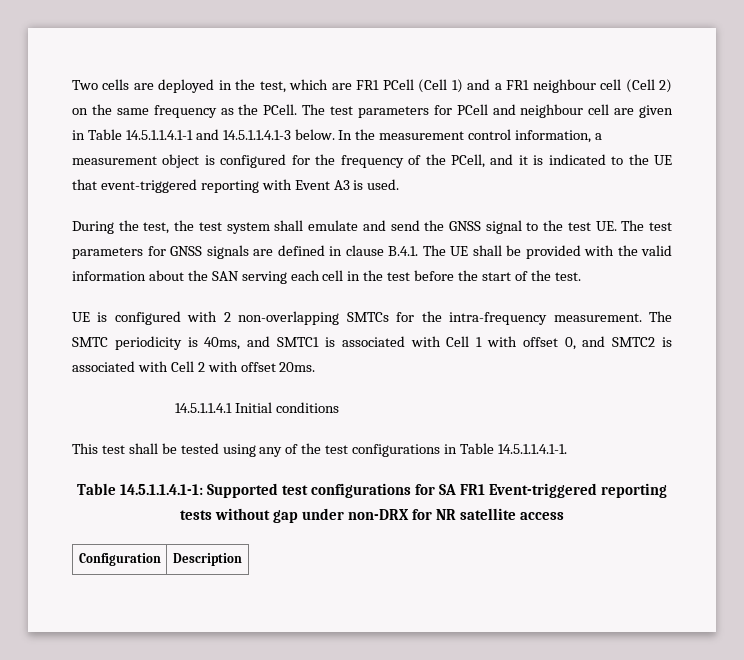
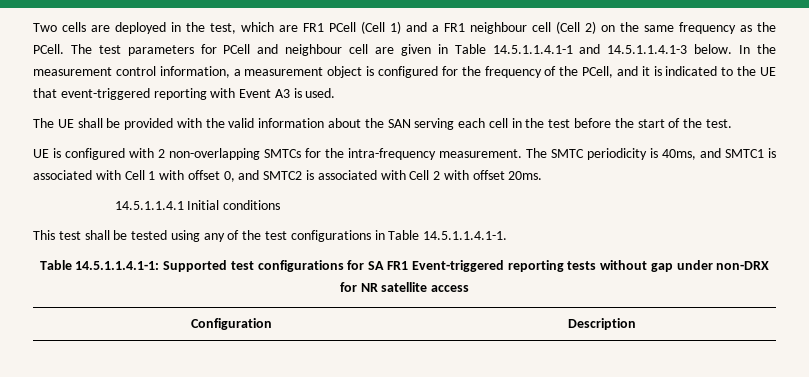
[72,220,672,234] [72,245,418,259] During the test, the test system shall emulate and send the GNSS signal to the test UE. The test parameters for GNSS signals are defined in clause B.4.1. -> (336, 93) none

